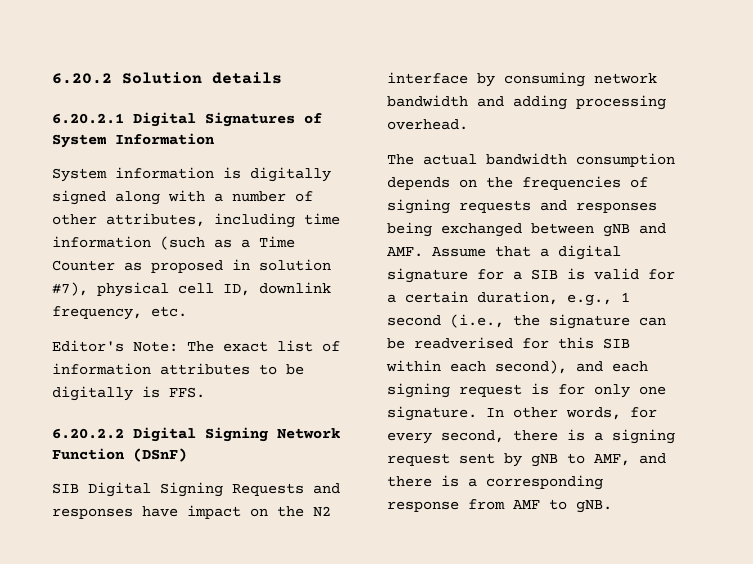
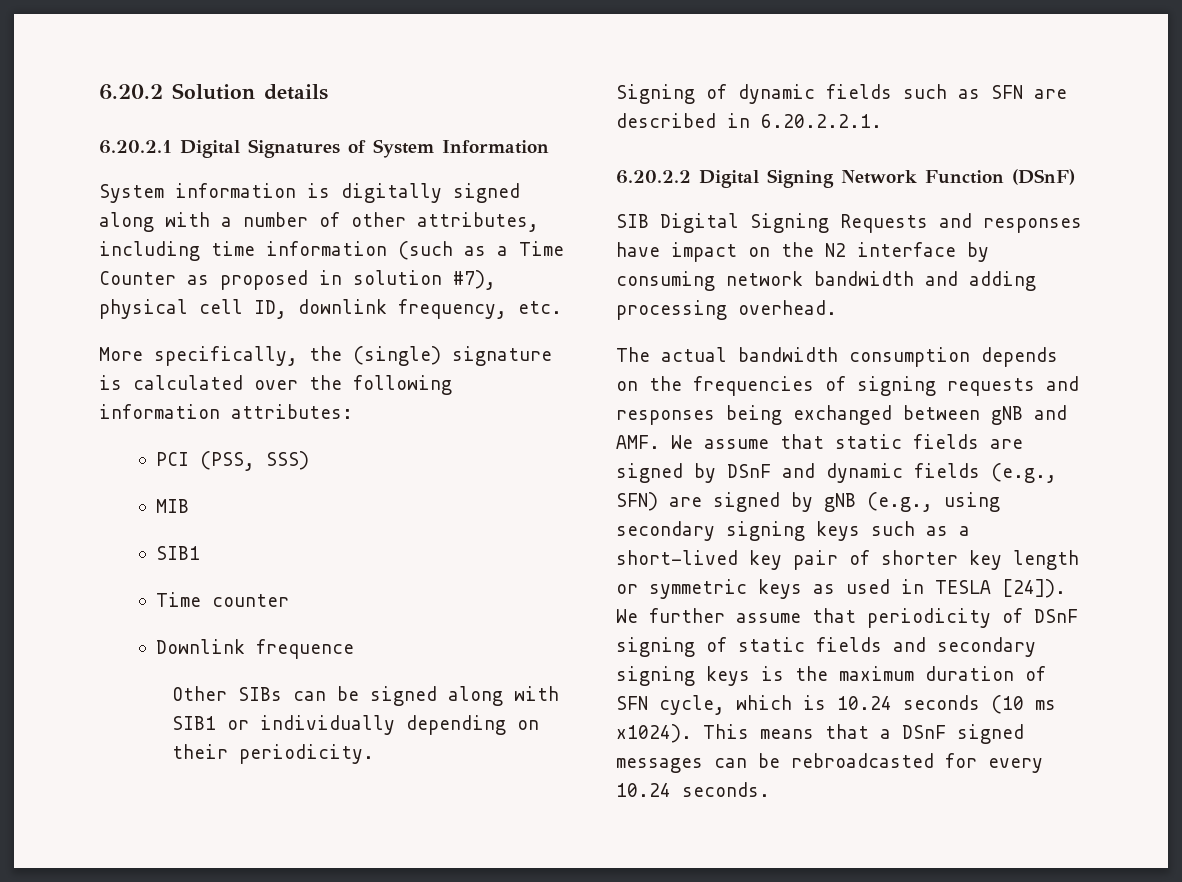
[52,340,340,352] [52,363,304,375] [52,386,205,401] Editor's Note: The exact list of information attributes to be digitally is FFS. -> [99,346,552,366] [99,375,452,395] [99,404,353,419] [156,451,310,471] [156,499,190,513] [156,546,201,560] [156,592,290,607] [156,639,355,659] [172,686,560,706] [172,715,540,735] [172,744,375,764] [616,84,1067,104] [616,113,882,128] More specifically, the (single) signature is calculated over the following information attributes: // PCI (PSS, SSS) // MIB // SIB1 // Time counter // Downlink frequence // Other SIBs can be signed along with SIB1 or individually depending on their periodicity. // Signing of dynamic fields such as SFN are described in 6.20.2.2.1.
[432,245,621,260] [387,268,675,283] [387,291,630,306] [387,314,666,329] [387,337,630,349] [386,360,648,374] [387,383,666,398] [387,406,657,421] [387,429,675,444] [387,453,666,467] [387,475,603,490] [387,499,612,513] Assume that a digital signature for a SIB is valid for a certain duration, e.g., 1 second (i.e., the signature can be readverised for this SIB within each second), and each signing request is for only one signature. In other words, for every second, there is a signing request sent by gNB to AMF, and there is a corresponding response from AMF to gNB. -> [671,434,1023,449] [616,463,1057,483] [616,492,1000,512] [616,521,970,541] [616,550,1079,570] [616,579,1066,599] [616,608,1078,628] [616,637,1036,657] [616,666,1046,686] [616,695,1056,715] [616,724,1024,744] [616,753,1043,773] [616,782,770,797] We assume that static fields are signed by DSnF and dynamic fields (e.g., SFN) are signed by gNB (e.g., using secondary signing keys such as a short-lived key pair of shorter key length or symmetric keys as used in TESLA [24]). We further assume that periodicity of DSnF signing of static fields and secondary signing keys is the maximum duration of SFN cycle, which is 10.24 seconds (10 ms x1024). This means that a DSnF signed messages can be rebroadcasted for every 10.24 seconds.

